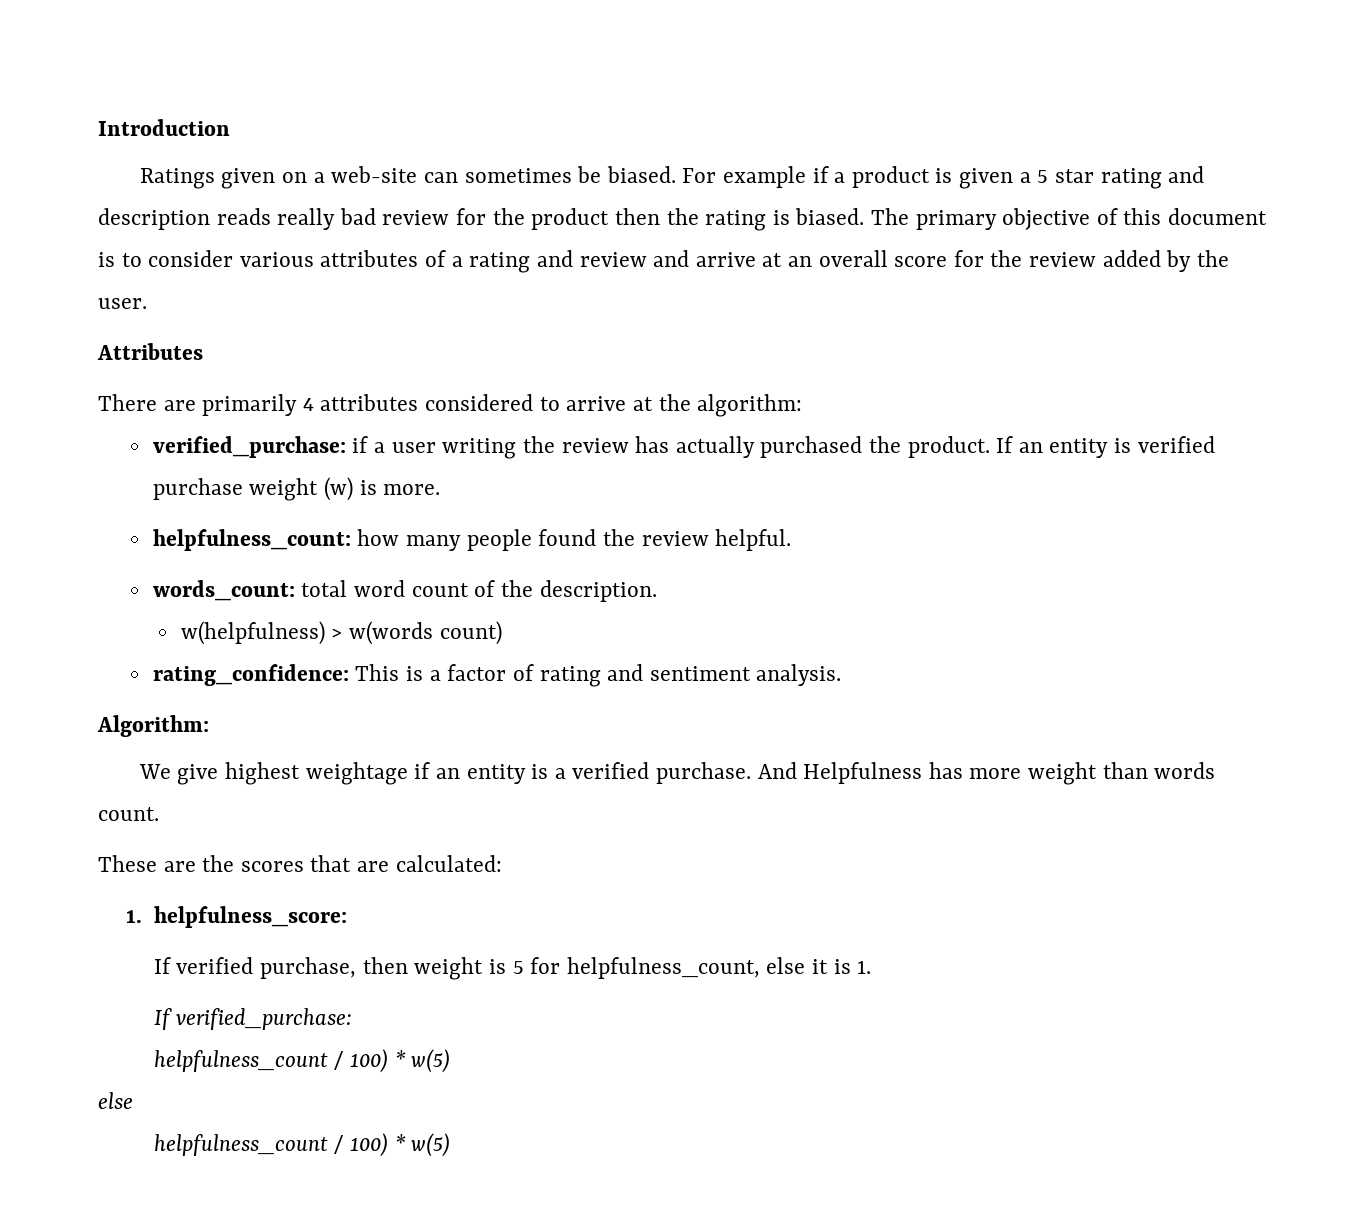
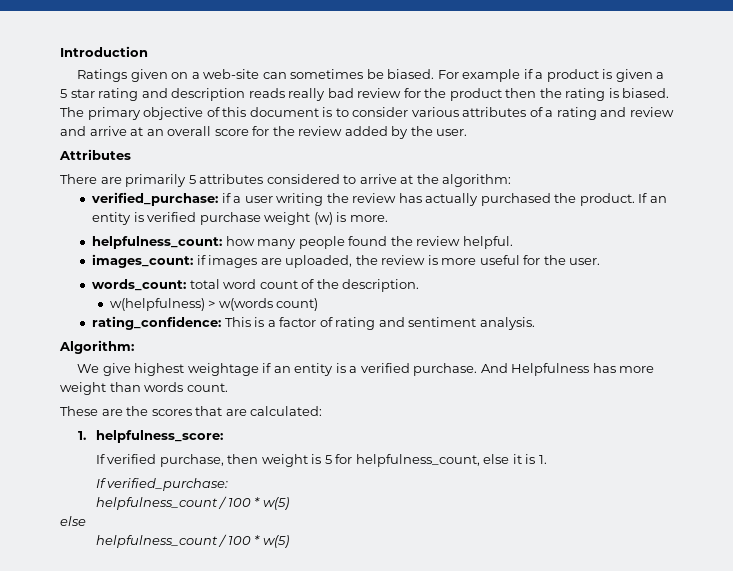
[302,398,314,411] 4 -> [188,175,196,184] 5
(792, 540) none -> [92,254,601,268] // images_count: if images are uploaded, the review is more useful for the user.
[350,1049,389,1073] 100) -> [227,498,251,507] 100
[350,1133,389,1157] 100) -> [227,536,251,545] 100

